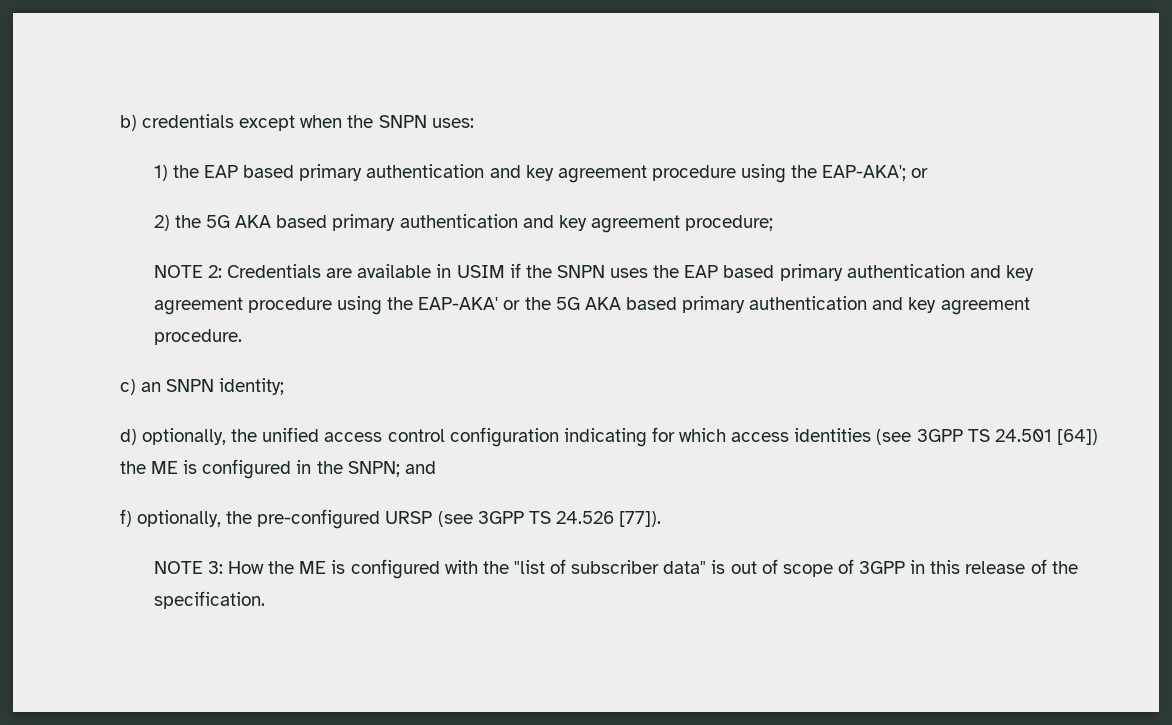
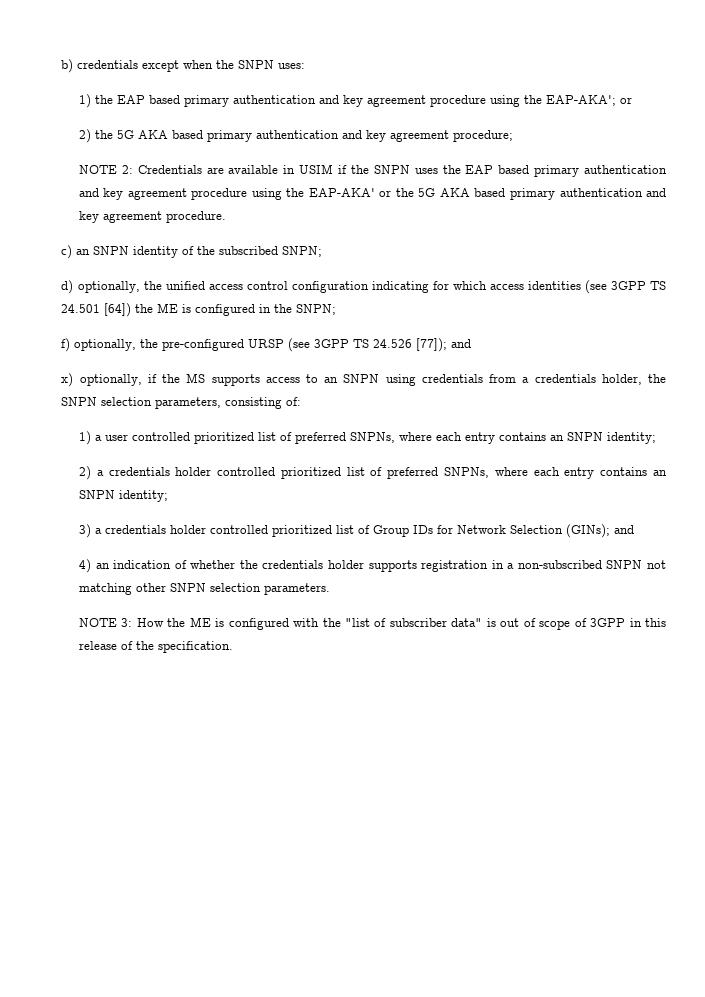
[219,378,285,395] identity; -> [133,246,323,258] identity of the subscribed SNPN;
[404,461,436,474] and -> (337, 309) none
[619,511,662,527] [77]). -> [416,338,472,352] [61,373,667,387] [61,397,302,409] [78,431,656,445] [78,466,667,480] [78,490,168,502] [78,524,634,538] [78,559,666,573] [78,583,330,595] [77]); and // x) optionally, if the MS supports access to an SNPN using credentials from a credentials holder, the SNPN selection parameters, consisting of: // 1) a user controlled prioritized list of preferred SNPNs, where each entry contains an SNPN identity; // 2) a credentials holder controlled prioritized list of preferred SNPNs, where each entry contains an SNPN identity; // 3) a credentials holder controlled prioritized list of Group IDs for Network Selection (GINs); and // 4) an indication of whether the credentials holder supports registration in a non-subscribed SNPN not matching other SNPN selection parameters.

